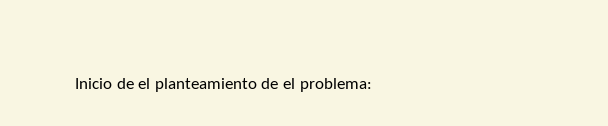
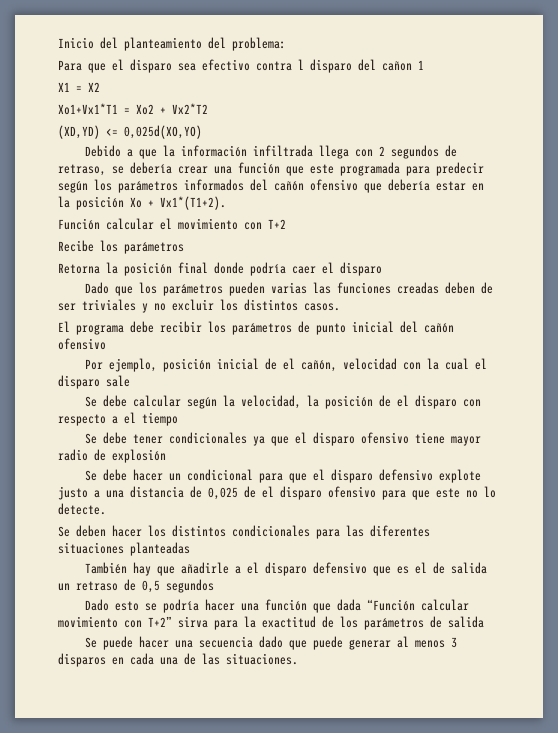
[116,78,372,92] de el planteamiento de el problema: -> [100,37,286,51] [58,59,424,73] [58,82,100,92] [58,103,208,115] [58,125,202,139] [84,145,457,159] [58,162,484,176] [58,179,484,193] [58,196,226,210] [58,218,286,230] [58,240,184,254] [58,262,382,276] [84,282,493,296] [58,299,340,313] [58,321,454,335] [58,338,106,350] [84,358,487,372] [58,375,130,389] [84,395,481,409] [58,412,178,426] [84,432,481,446] [58,449,166,463] [84,469,481,483] [58,486,496,500] [58,503,106,515] [58,525,430,539] [58,542,190,556] [84,562,487,576] [58,579,214,593] [84,599,469,613] [58,616,484,630] [84,636,457,650] [58,653,298,667] del planteamiento del problema: // Para que el disparo sea efectivo contra l disparo del cañon 1 // X1 = X2 // Xo1+Vx1*T1 = Xo2 + Vx2*T2 // (XD,YD) <= 0,025d(XO,YO) // Debido a que la información infiltrada llega con 2 segundos de retraso, se debería crear una función que este programada para predecir según los parámetros informados del cañón ofensivo que debería estar en la posición Xo + Vx1*(T1+2). // Función calcular el movimiento con T+2 // Recibe los parámetros // Retorna la posición final donde podría caer el disparo // Dado que los parámetros pueden varias las funciones creadas deben de ser triviales y no excluir los distintos casos. // El programa debe recibir los parámetros de punto inicial del cañón ofensivo // Por ejemplo, posición inicial de el cañón, velocidad con la cual el disparo sale // Se debe calcular según la velocidad, la posición de el disparo con respecto a el tiempo // Se debe tener condicionales ya que el disparo ofensivo tiene mayor radio de explosión // Se debe hacer un condicional para que el disparo defensivo explote justo a una distancia de 0,025 de el disparo ofensivo para que este no lo detecte. // Se deben hacer los distintos condicionales para las diferentes situaciones planteadas // También hay que añadirle a el disparo defensivo que es el de salida un retraso de 0,5 segundos // Dado esto se podría hacer una función que dada “Función calcular movimiento con T+2” sirva para la exactitud de los parámetros de salida // Se puede hacer una secuencia dado que puede generar al menos 3 disparos en cada una de las situaciones.

